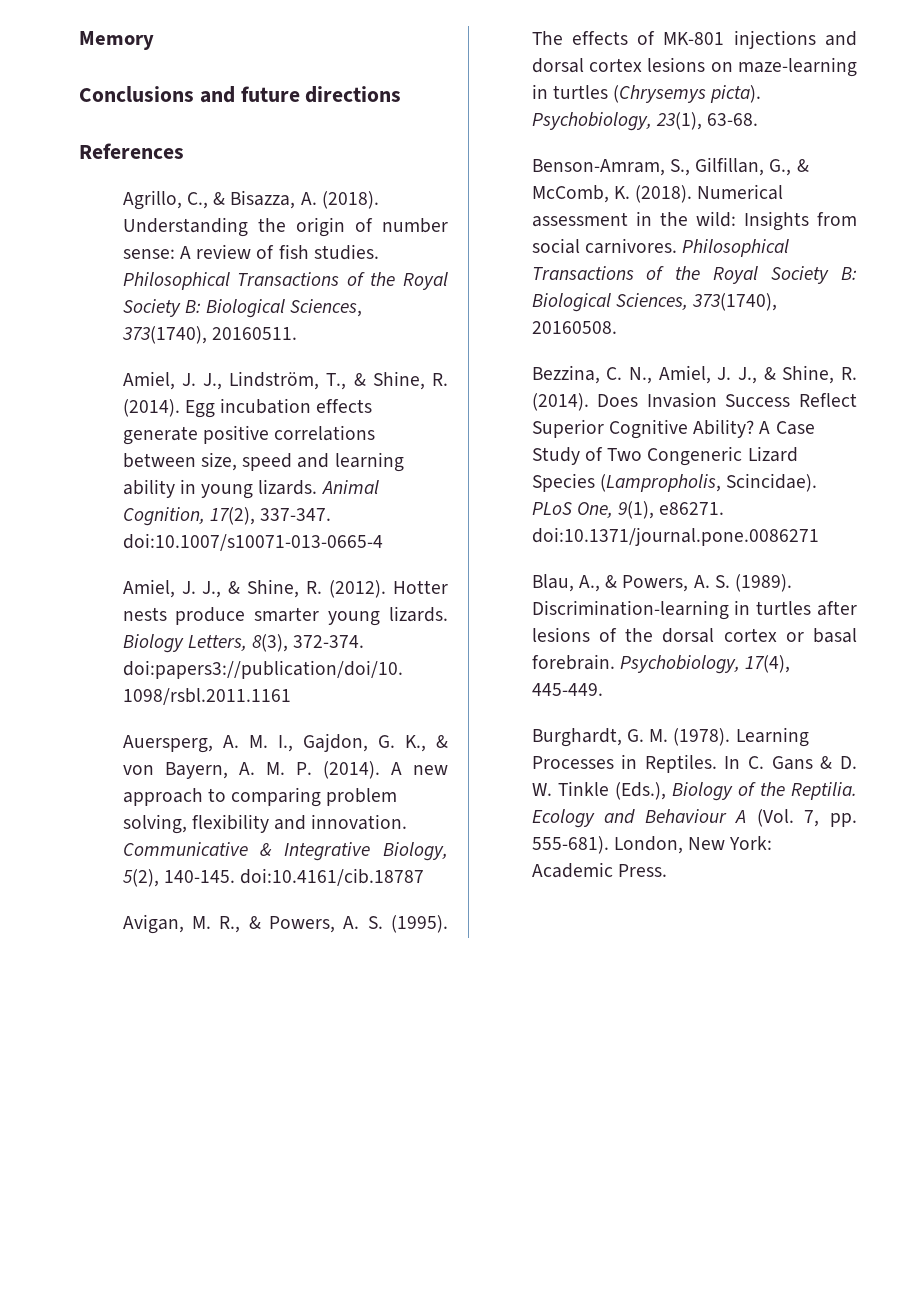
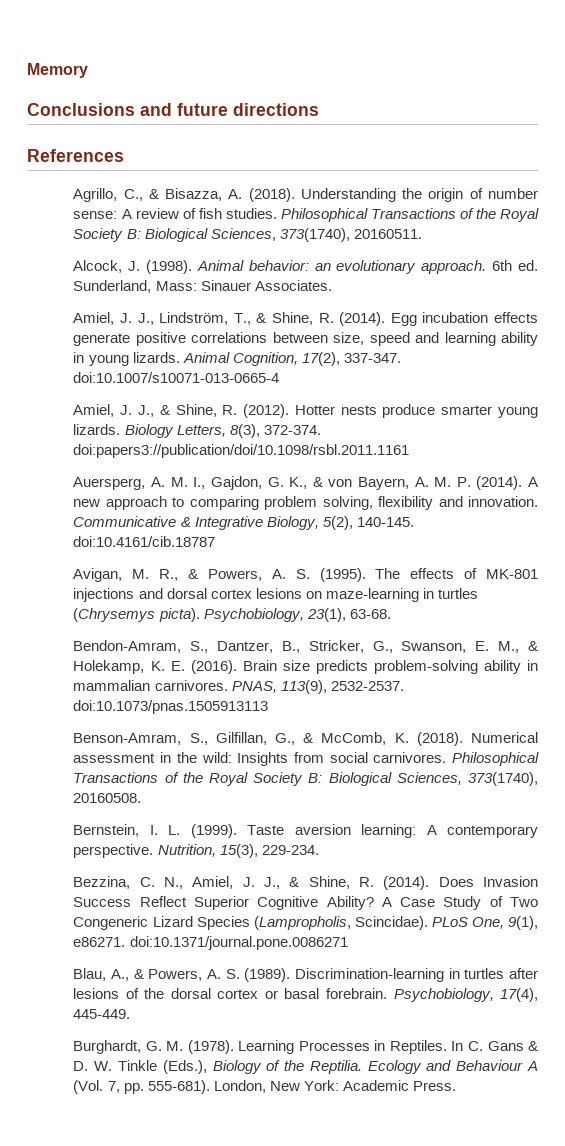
(297, 333) none -> [73,260,538,274] [73,280,332,293] // Alcock, J. (1998). Animal behavior: an evolutionary approach. 6th ed. Sunderland, Mass: Sinauer Associates.
(759, 119) none -> [73,640,538,653] [73,660,538,674] [73,680,404,694] [73,700,269,714] // Bendon-Amram, S., Dantzer, B., Stricker, G., Swanson, E. M., & Holekamp, K. E. (2016). Brain size predicts problem-solving ability in mammalian carnivores. PNAS, 113(9), 2532-2537. doi:10.1073/pnas.1505913113
(617, 327) none -> [73,824,538,838] [73,844,319,858] // Bernstein, I. L. (1999). Taste aversion learning: A contemporary perspective. Nutrition, 15(3), 229-234.

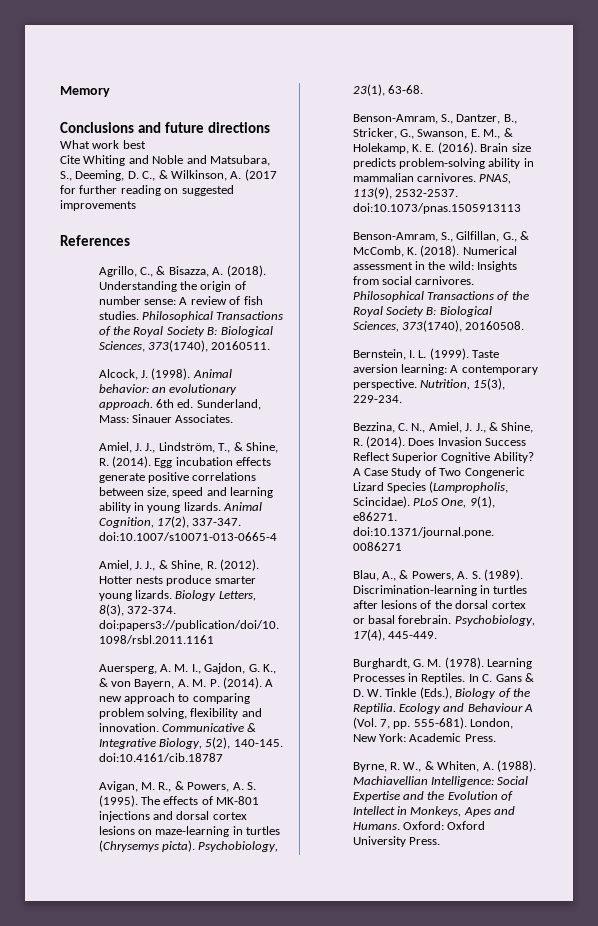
(319, 109) none -> [60,140,146,149] [60,155,270,166] [60,169,277,181] [60,185,234,196] [60,200,136,211] // What work best // Cite Whiting and Noble and Matsubara, S., Deeming, D. C., & Wilkinson, A. (2017 for further reading on suggested improvements
[73,640,182,653] Bendon-Amram, -> [352,114,438,124] Benson-Amram,
(456, 1086) none -> [352,760,536,772] [352,776,529,787] [352,791,514,802] [352,806,516,817] [352,821,486,830] [352,836,441,847] // Byrne, R. W., & Whiten, A. (1988). Machiavellian Intelligence: Social Expertise and the Evolution of Intellect in Monkeys, Apes and Humans. Oxford: Oxford University Press.

